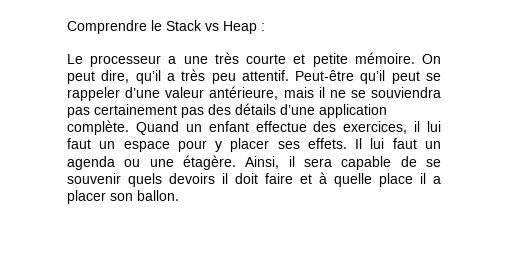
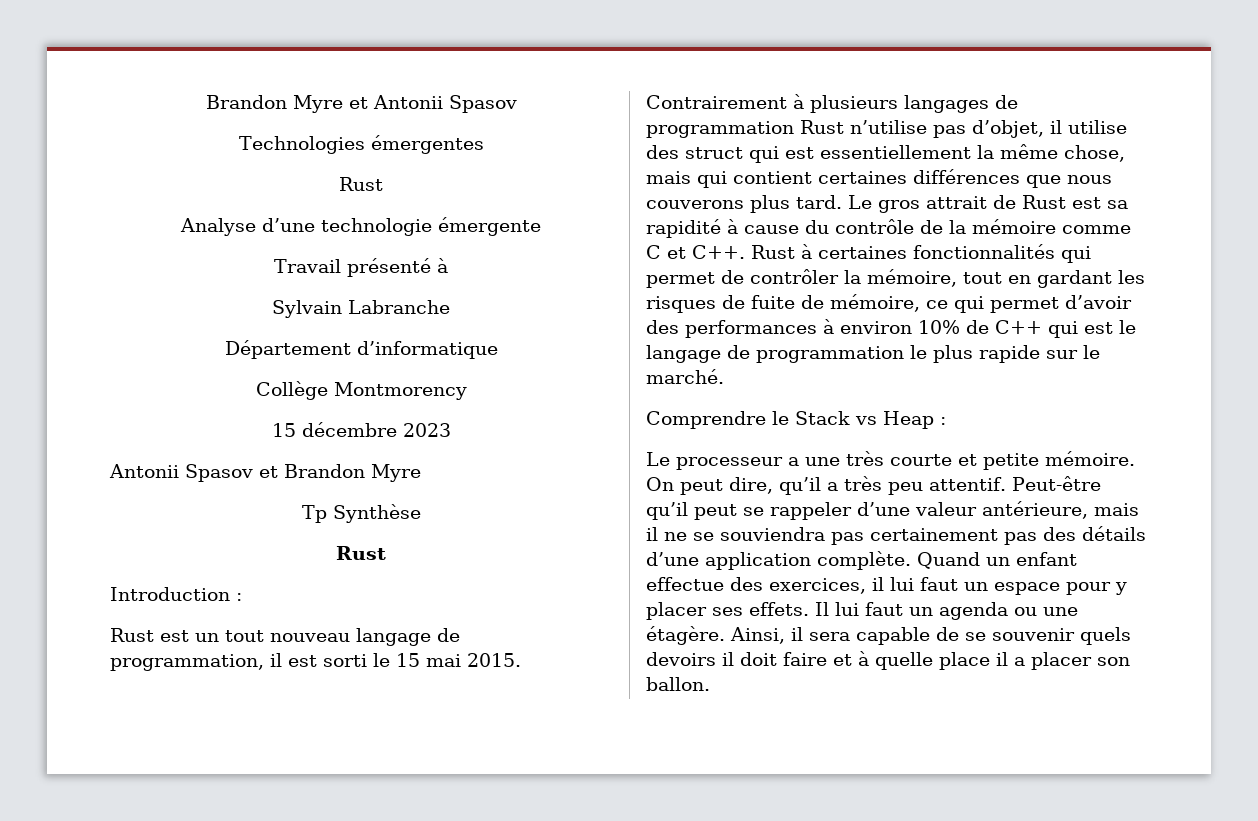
(67, 27) none -> [205,95,517,113] [238,135,484,154] [339,177,383,191] [180,217,541,236] [274,258,448,277] [272,300,450,318] [224,340,498,359] [255,381,467,400] [271,422,451,437] [109,464,421,482] [301,504,421,523] [336,546,386,560] [110,587,242,601] [110,628,460,646] [110,653,521,671] [646,94,1018,113] [646,120,1127,138] [646,144,1125,163] [646,169,1112,188] [646,195,1128,213] [646,219,1131,238] [646,244,1091,263] [646,269,1145,288] [646,294,1132,313] [646,319,1136,338] [646,345,1100,363] [646,369,724,384] Brandon Myre et Antonii Spasov // Technologies émergentes // Rust // Analyse d’une technologie émergente // Travail présenté à // Sylvain Labranche // Département d’informatique // Collège Montmorency // 15 décembre 2023 // Antonii Spasov et Brandon Myre // Tp Synthèse // Rust // Introduction : // Rust est un tout nouveau langage de programmation, il est sorti le 15 mai 2015. Contrairement à plusieurs langages de programmation Rust n’utilise pas d’objet, il utilise des struct qui est essentiellement la même chose, mais qui contient certaines différences que nous couverons plus tard. Le gros attrait de Rust est sa rapidité à cause du contrôle de la mémoire comme C et C++. Rust à certaines fonctionnalités qui permet de contrôler la mémoire, tout en gardant les risques de fuite de mémoire, ce qui permet d’avoir des performances à environ 10% de C++ qui est le langage de programmation le plus rapide sur le marché. //

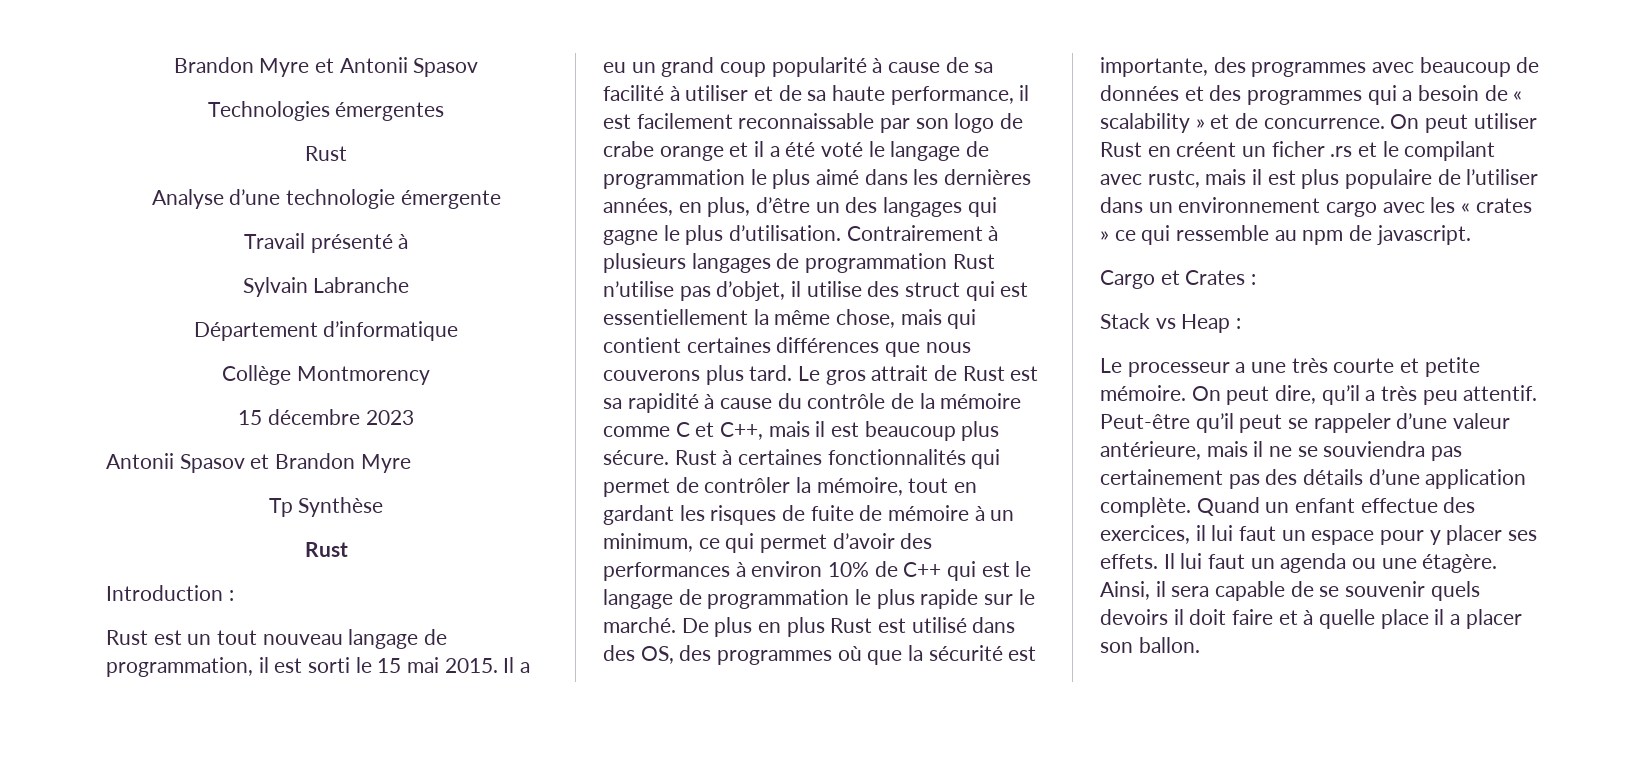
(521, 660) none -> [503,657,531,673] [603,57,994,77] [603,85,1030,105] [603,113,1024,133] [603,141,990,161] [603,169,1032,189] [603,197,997,217] [603,225,842,245] Il a eu un grand coup popularité à cause de sa facilité à utiliser et de sa haute performance, il est facilement reconnaissable par son logo de crabe orange et il a été voté le langage de programmation le plus aimé dans les dernières années, en plus, d’être un des langages qui gagne le plus d’utilisation.
[692,245,745,259] C++. -> [720,421,1000,441] [603,450,669,465] C++, mais il est beaucoup plus sécure.
[830,294,920,312] mémoire, -> [888,505,1015,521] [603,533,693,552] mémoire à un minimum,
[646,411,789,429] // Comprendre le -> [681,617,1016,637] [603,645,1037,665] [1100,57,1540,77] [1100,85,1523,105] [1100,113,1537,133] [1100,141,1496,161] [1100,169,1539,189] [1100,197,1532,217] [1100,225,1471,245] [1100,270,1257,289] De plus en plus Rust est utilisé dans des OS, des programmes où que la sécurité est importante, des programmes avec beaucoup de données et des programmes qui a besoin de « scalability » et de concurrence. On peut utiliser Rust en créent un ficher .rs et le compilant avec rustc, mais il est plus populaire de l’utiliser dans un environnement cargo avec les « crates » ce qui ressemble au npm de javascript. // Cargo et Crates : //

